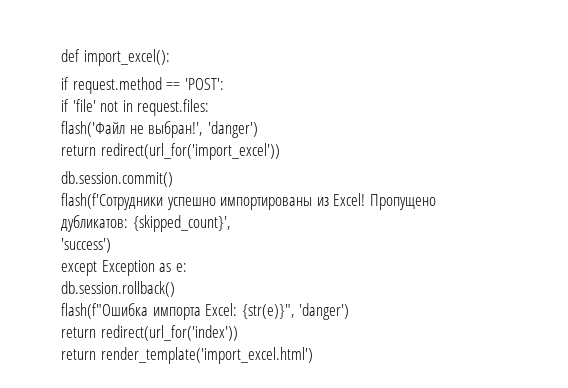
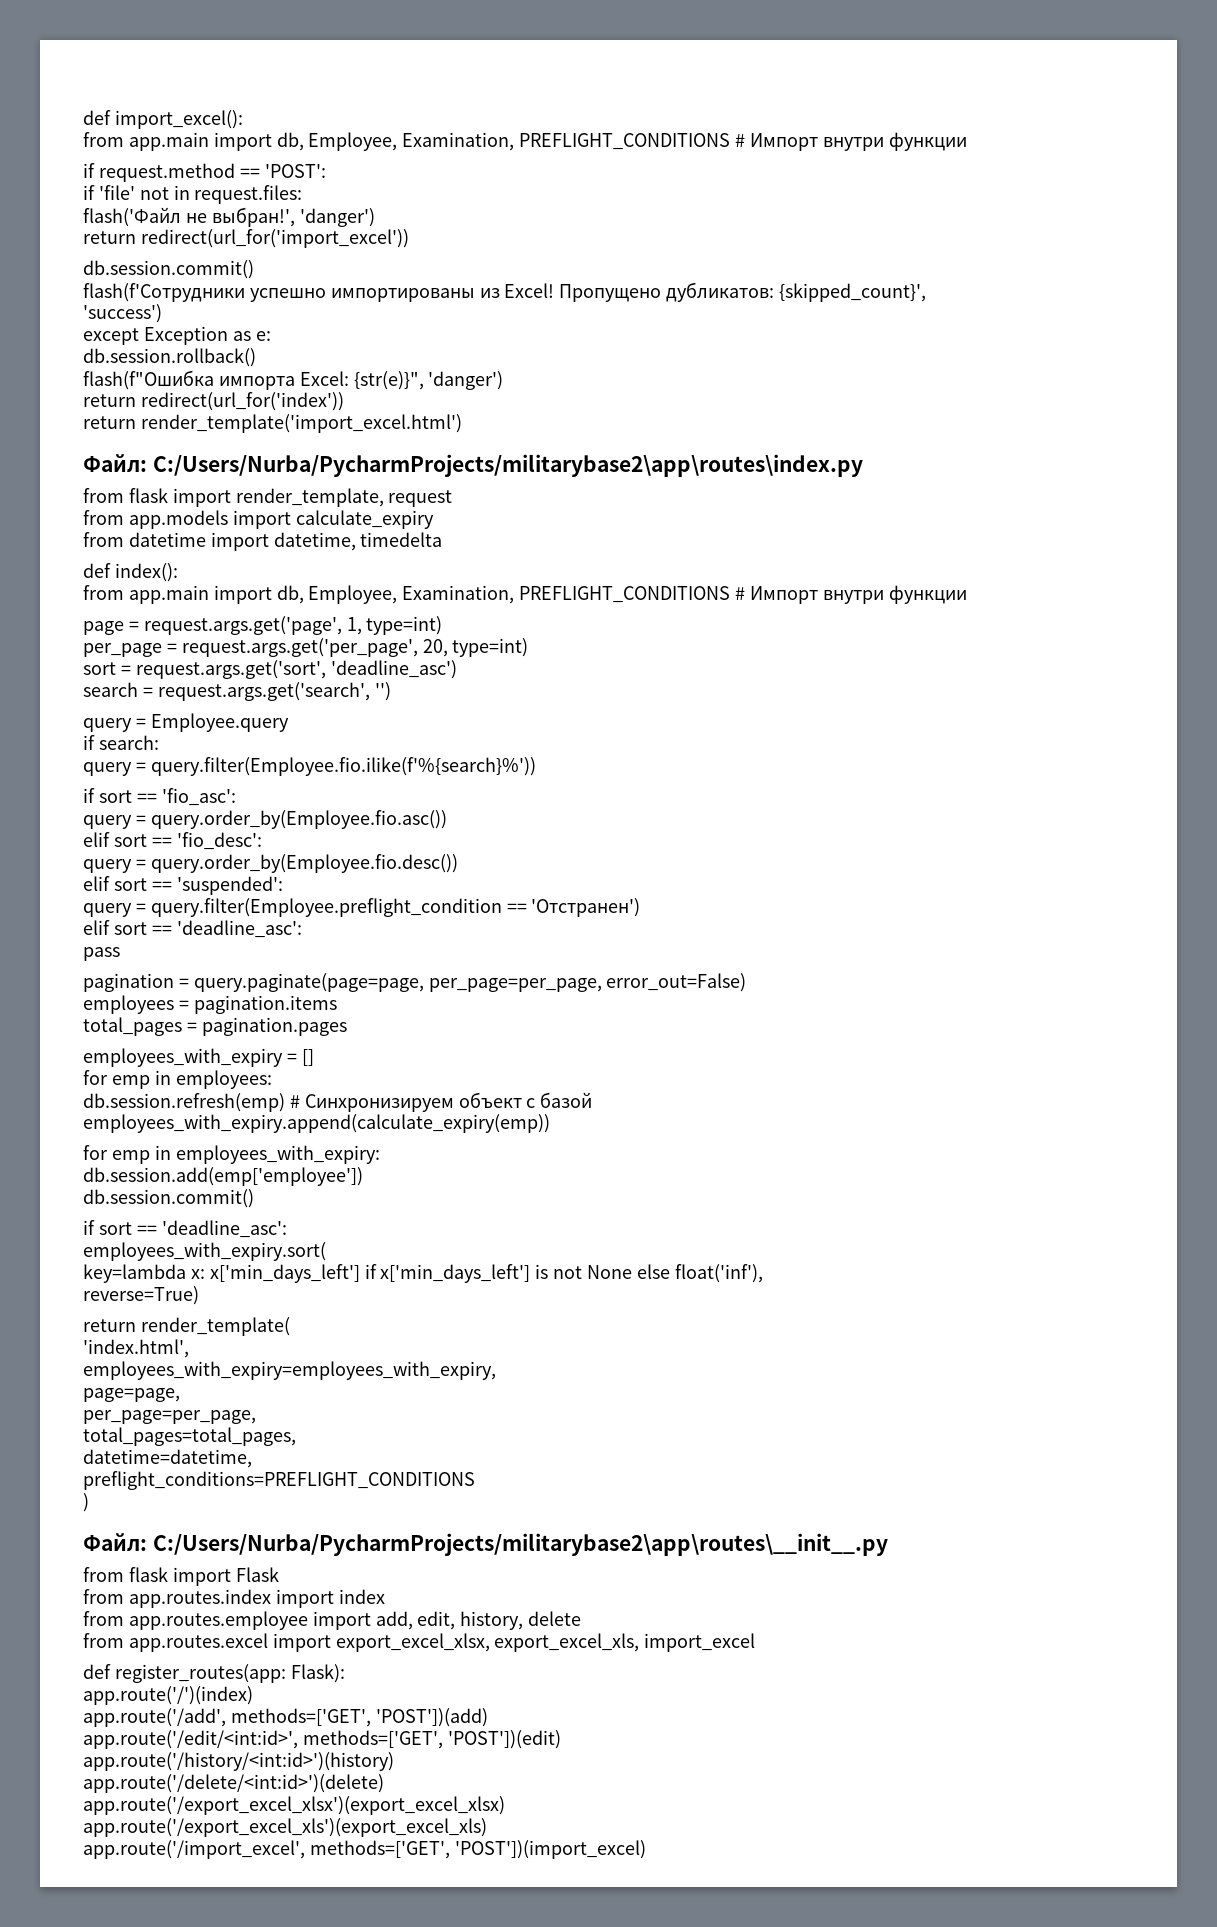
(170, 57) none -> [83,132,967,151] // from app.main import db, Employee, Examination, PREFLIGHT_CONDITIONS # Импорт внутри функции
(313, 355) none -> [83,454,863,477] [83,488,453,507] [83,510,434,529] [83,532,443,551] [83,563,178,582] [83,585,967,604] [83,616,443,635] [83,638,529,657] [83,660,457,679] [83,682,391,701] [83,713,289,732] [83,735,159,750] [83,757,536,776] [83,788,236,806] [83,810,447,829] [83,832,262,850] [83,854,458,873] [83,876,283,895] [83,898,641,917] [83,920,302,938] [83,947,120,961] [83,973,747,992] [83,995,337,1014] [83,1017,347,1036] [83,1048,314,1067] [83,1070,272,1089] [83,1092,593,1112] [83,1114,550,1133] [83,1145,380,1164] [83,1167,363,1186] [83,1189,254,1208] [83,1220,287,1238] [83,1242,326,1261] [83,1264,763,1283] [83,1286,199,1305] [83,1317,290,1336] [83,1339,189,1358] [83,1361,496,1380] [83,1388,180,1402] [83,1410,256,1424] [83,1427,296,1446] [83,1449,252,1468] [83,1471,475,1490] [83,1493,89,1512] [83,1533,888,1556] [83,1567,279,1586] [83,1589,385,1608] [83,1611,582,1630] [83,1633,756,1652] [83,1664,345,1683] [83,1686,253,1705] [83,1708,488,1727] [83,1730,561,1749] [83,1752,394,1771] [83,1774,384,1793] [83,1796,505,1815] [83,1818,487,1837] [83,1840,646,1859] // Файл: C:/Users/Nurba/PycharmProjects/militarybase2\app\routes\index.py // from flask import render_template, request // from app.models import calculate_expiry // from datetime import datetime, timedelta // def index(): // from app.main import db, Employee, Examination, PREFLIGHT_CONDITIONS # Импорт внутри функции // page = request.args.get('page', 1, type=int) // per_page = request.args.get('per_page', 20, type=int) // sort = request.args.get('sort', 'deadline_asc') // search = request.args.get('search', '') // query = Employee.query // if search: // query = query.filter(Employee.fio.ilike(f'%{search}%')) // if sort == 'fio_asc': // query = query.order_by(Employee.fio.asc()) // elif sort == 'fio_desc': // query = query.order_by(Employee.fio.desc()) // elif sort == 'suspended': // query = query.filter(Employee.preflight_condition == 'Отстранен') // elif sort == 'deadline_asc': // pass // pagination = query.paginate(page=page, per_page=per_page, error_out=False) // employees = pagination.items // total_pages = pagination.pages // employees_with_expiry = [] // for emp in employees: // db.session.refresh(emp) # Синхронизируем объект с базой // employees_with_expiry.append(calculate_expiry(emp)) // for emp in employees_with_expiry: // db.session.add(emp['employee']) // db.session.commit() // if sort == 'deadline_asc': // employees_with_expiry.sort( // key=lambda x: x['min_days_left'] if x['min_days_left'] is not None else float('inf'), // reverse=True) // return render_template( // 'index.html', // employees_with_expiry=employees_with_expiry, // page=page, // per_page=per_page, // total_pages=total_pages, // datetime=datetime, // preflight_conditions=PREFLIGHT_CONDITIONS // ) // Файл: C:/Users/Nurba/PycharmProjects/militarybase2\app\routes\__init__.py // from flask import Flask // from app.routes.index import index // from app.routes.employee import add, edit, history, delete // from app.routes.excel import export_excel_xlsx, export_excel_xls, import_excel // def register_routes(app: Flask): // app.route('/')(index) // app.route('/add', methods=['GET', 'POST'])(add) // app.route('/edit/<int:id>', methods=['GET', 'POST'])(edit) // app.route('/history/<int:id>')(history) // app.route('/delete/<int:id>')(delete) // app.route('/export_excel_xlsx')(export_excel_xlsx) // app.route('/export_excel_xls')(export_excel_xls) // app.route('/import_excel', methods=['GET', 'POST'])(import_excel)

